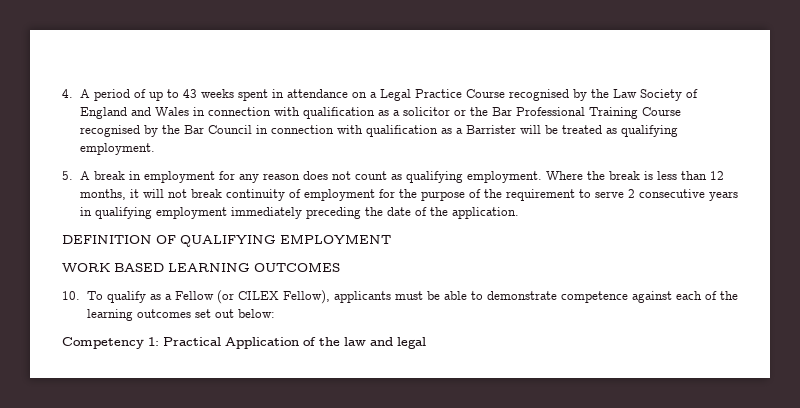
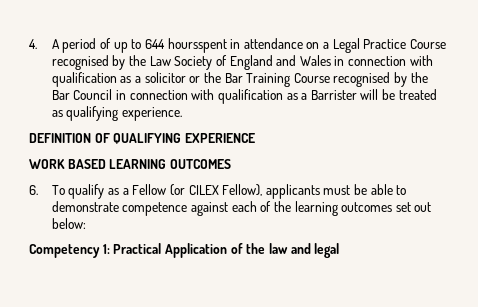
[182,89,268,101] 43 weeks spent -> [144,38,227,53] 644 hoursspent
[515,107,585,116] Professional -> (243, 78) none
[79,143,155,155] [62,171,724,183] [79,189,738,201] [79,207,519,219] employment. // 5. A break in employment for any reason does not count as qualifying employment. Where the break is less than 12 months, it will not break continuity of employment for the purpose of the requirement to serve 2 consecutive years in qualifying employment immediately preceding the date of the application. -> [121,107,182,121] experience.
[280,234,391,244] EMPLOYMENT -> [184,133,255,143] EXPERIENCE
[62,291,80,300] 10. -> [29,185,38,195] 6.

